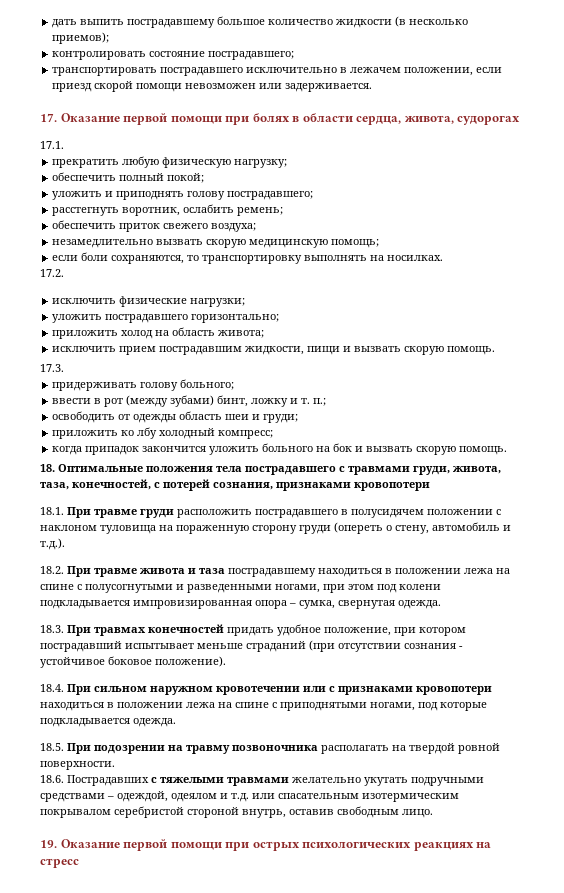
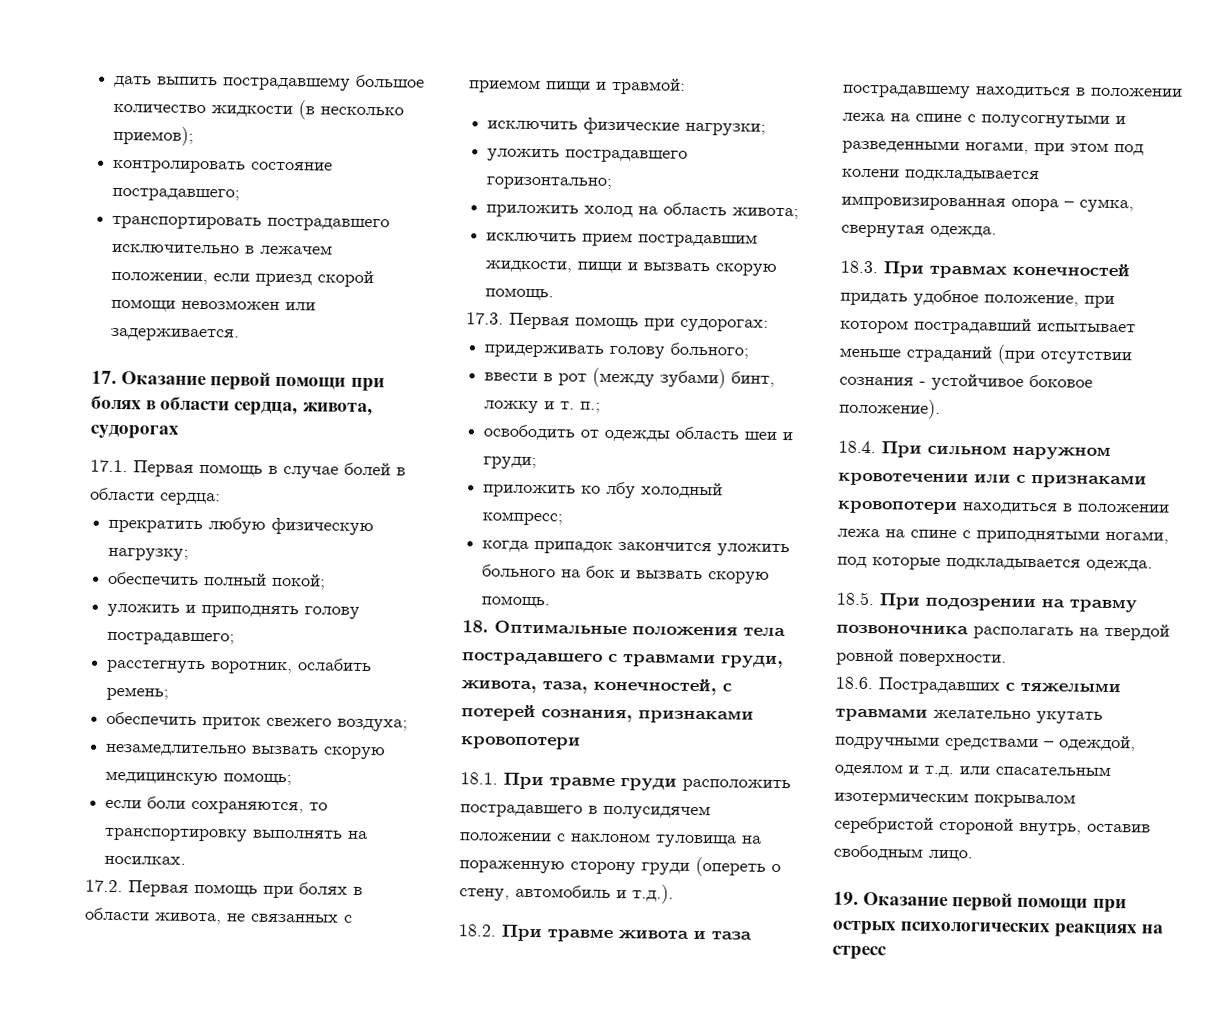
(64, 145) none -> [133,460,406,479] [90,487,221,506] Первая помощь в случае болей в области сердца:
(64, 273) none -> [128,880,363,899] [84,907,353,925] [468,77,686,95] Первая помощь при болях в области живота, не связанных с приемом пищи и травмой:
(64, 368) none -> [509,312,769,332] Первая помощь при судорогах:

